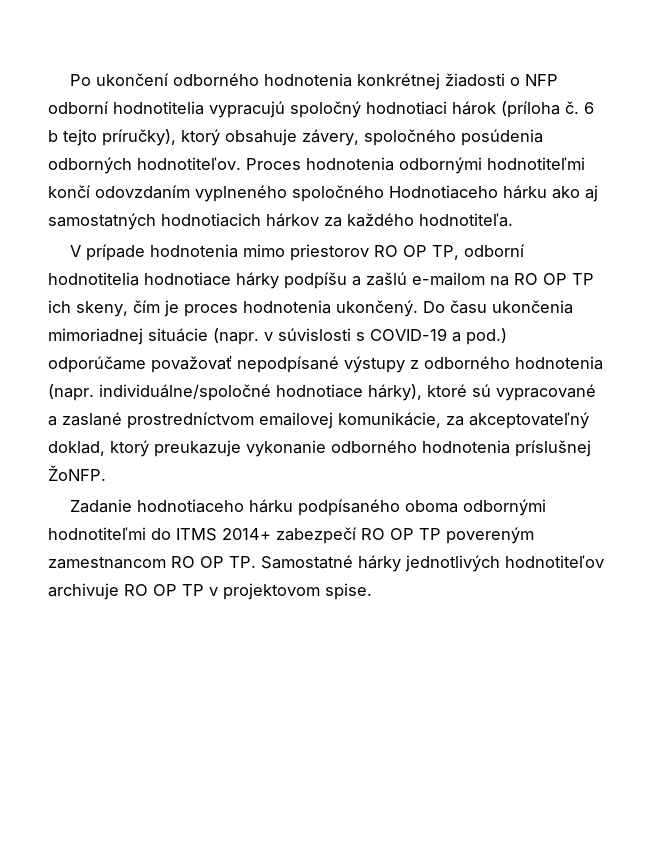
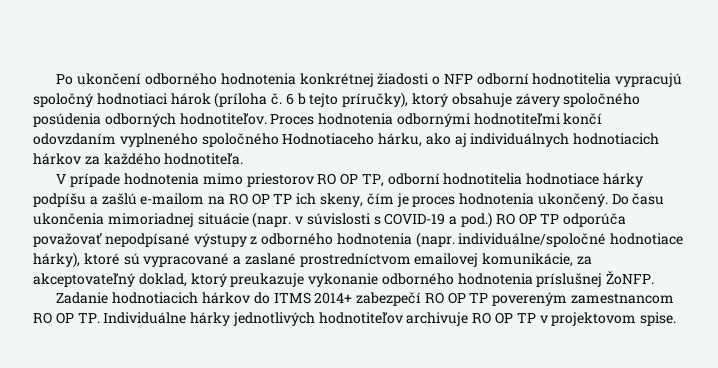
[302,129,359,146] závery, -> [515,93,560,107] závery
[503,185,547,199] hárku -> [378,133,423,147] hárku,
[48,213,156,230] samostatných -> [470,133,570,147] individuálnych
[48,356,146,373] odporúčame -> [495,213,627,227] RO OP TP odporúča
[137,499,547,516] [48,527,146,540] hodnotiaceho hárku podpísaného oboma odbornými hodnotiteľmi -> [112,292,251,304] hodnotiacich hárkov
[261,555,353,569] Samostatné -> [103,312,187,324] Individuálne

